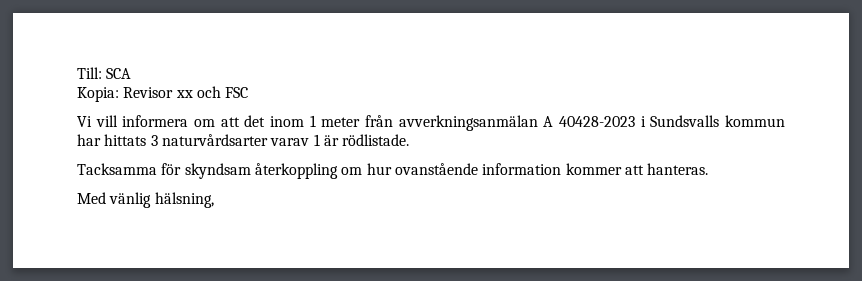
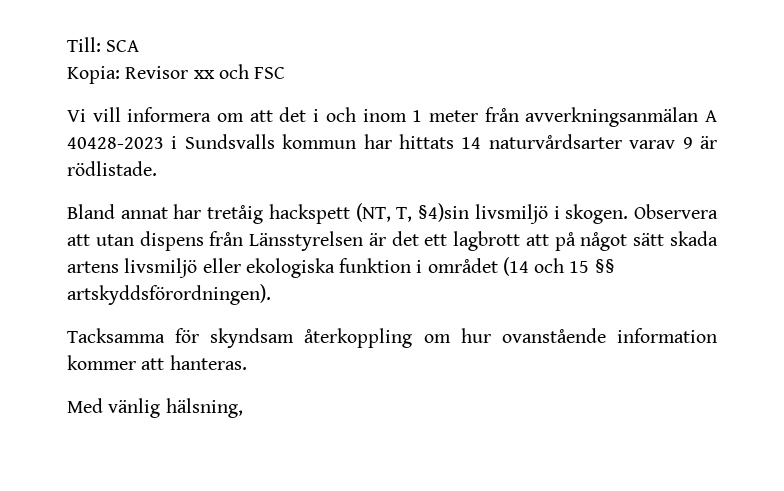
(266, 121) none -> [313,107,356,122] i och
[150,135,158,146] 3 -> [461,137,482,149] 14
[313,134,320,146] 1 -> [682,137,693,149] 9
(410, 140) none -> [67,203,719,224] [67,231,718,251] [67,257,615,278] [67,284,271,305] // Bland annat har tretåig hackspett (NT, T, §4)sin livsmiljö i skogen. Observera att utan dispens från Länsstyrelsen är det ett lagbrott att på något sätt skada artens livsmiljö eller ekologiska funktion i området (14 och 15 §§ artskyddsförordningen).

